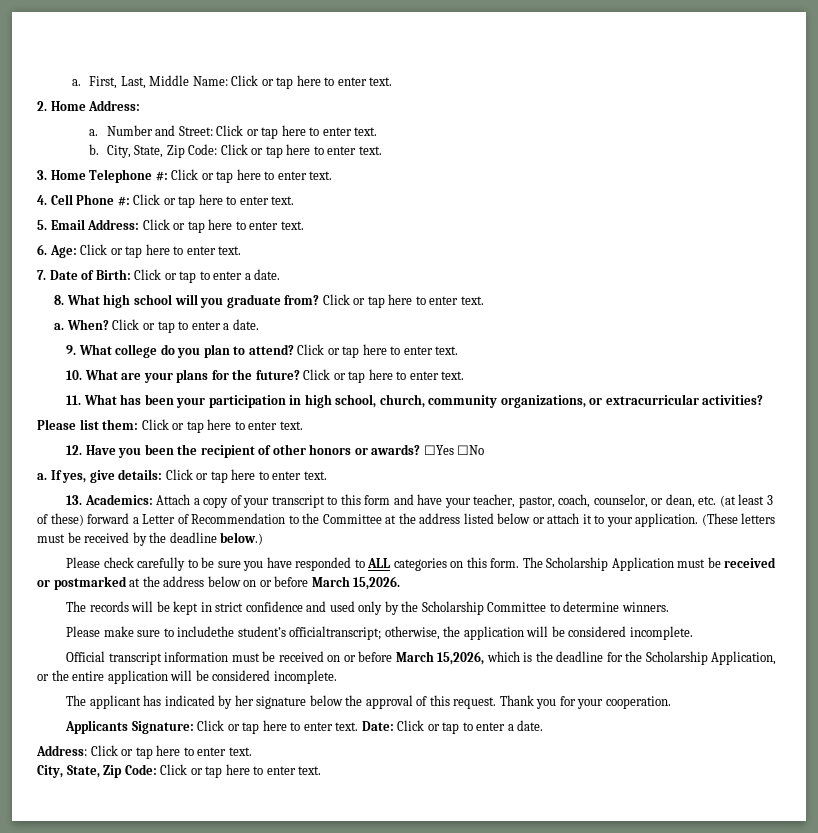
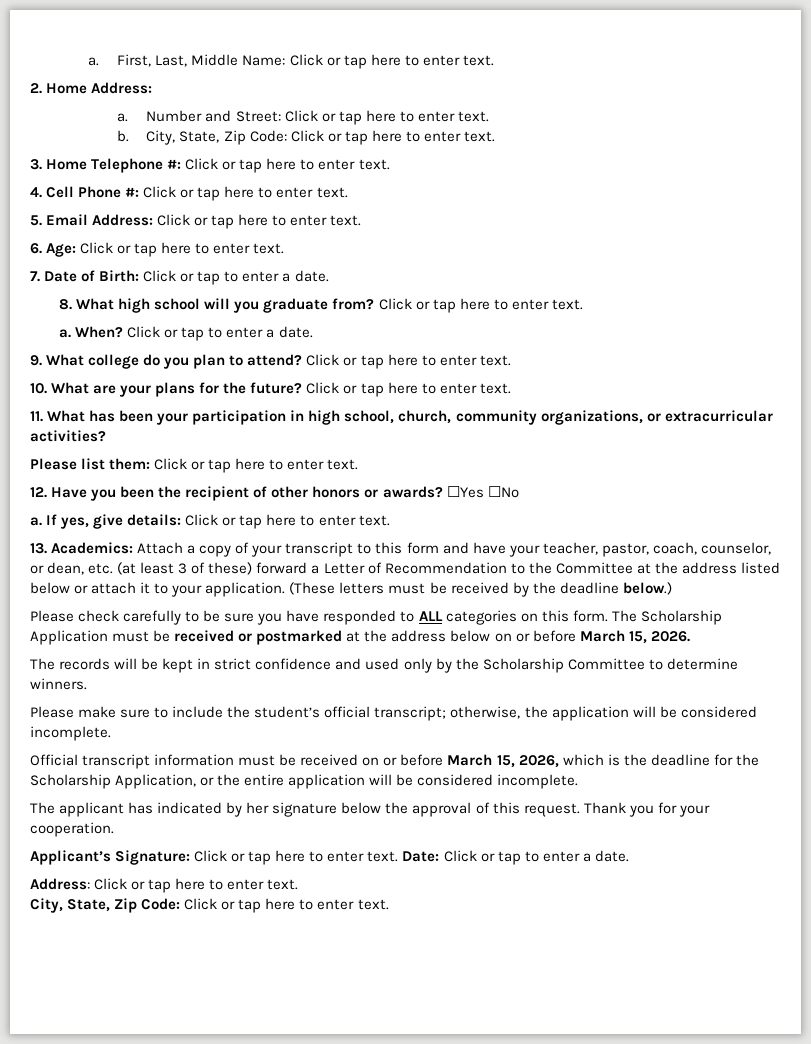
[353,576,401,590] 15,2026. -> [628,631,690,644] 15, 2026.
[177,626,382,640] includethe student’s officialtranscript; -> [172,706,447,721] include the student’s official transcript;
[437,651,485,665] 15,2026, -> [496,755,559,768] 15, 2026,
[65,720,129,734] Applicants -> [30,850,111,865] Applicant’s

